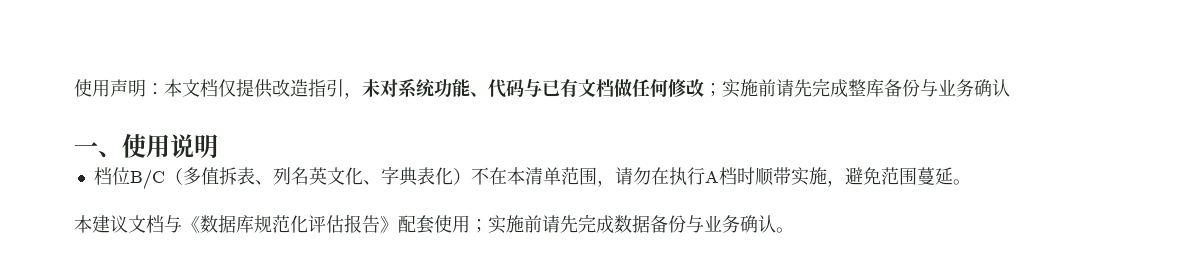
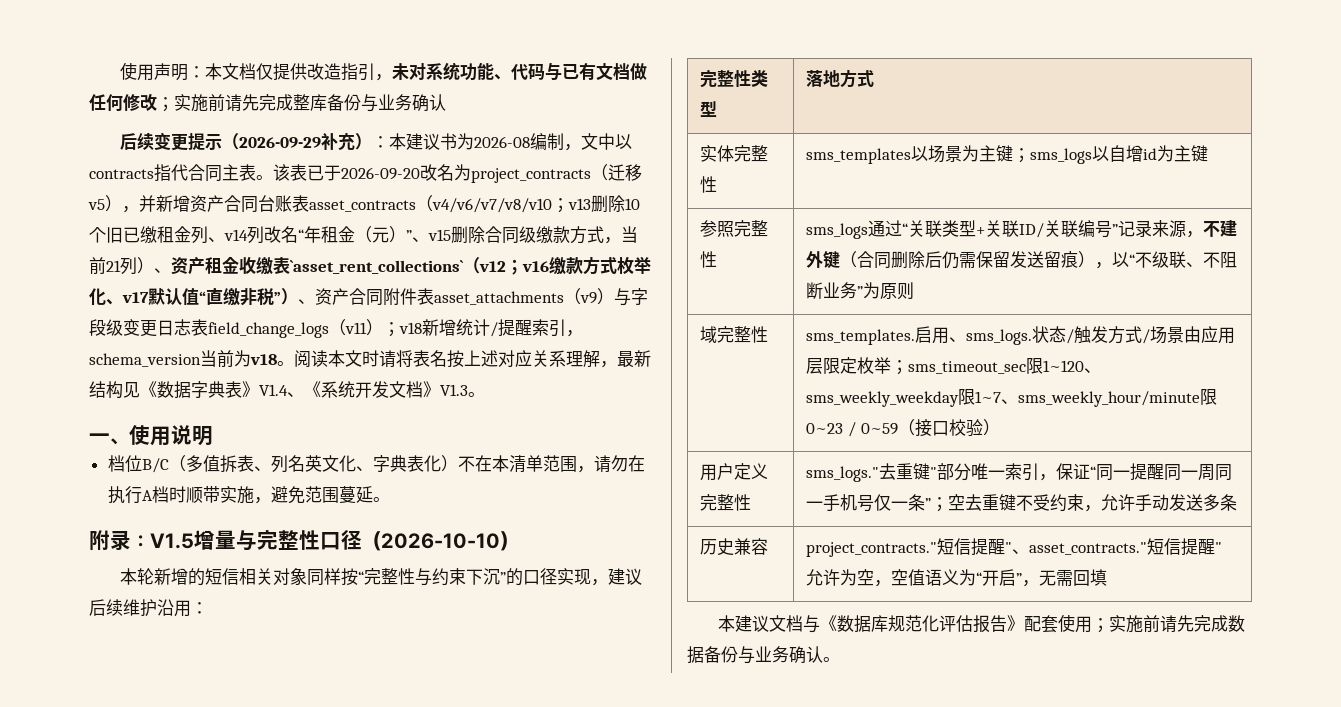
(1010, 88) none -> [119,132,632,151] [89,164,642,183] [88,195,640,213] [89,226,638,244] [89,256,651,275] [89,288,648,306] [89,319,583,338] [89,350,651,368] [89,381,485,399] // 后续变更提示（2026-09-29补充）：本建议书为2026-08编制，文中以contracts指代合同主表。该表已于2026-09-20改名为project_contracts（迁移v5），并新增资产合同台账表asset_contracts（v4/v6/v7/v8/v10；v13删除10个旧已缴租金列、v14列改名“年租金（元）”、v15删除合同级缴款方式，当前21列）、资产租金收缴表`asset_rent_collections`（v12；v16缴款方式枚举化、v17默认值“直缴非税”）、资产合同附件表asset_attachments（v9）与字段级变更日志表field_change_logs（v11）；v18新增统计/提醒索引，schema_version当前为v18。阅读本文时请将表名按上述对应关系理解，最新结构见《数据字典表》V1.4、《系统开发文档》V1.3。
(971, 182) none -> [89,530,519,551] [119,568,642,586] [89,599,208,617] [700,70,769,88] [700,101,718,117] [806,69,875,88] [700,145,769,162] [700,176,718,193] [806,145,1209,164] [700,220,769,237] [700,251,718,268] [806,220,1238,239] [806,251,1238,269] [806,282,915,300] [700,326,769,343] [806,326,1236,345] [806,357,1102,375] [806,388,1218,407] [806,419,1000,437] [700,463,769,481] [700,494,752,511] [806,463,1233,482] [806,494,1238,512] [700,538,769,556] [806,538,1223,557] [806,569,1108,587] // 附录：V1.5增量与完整性口径（2026-10-10） // 本轮新增的短信相关对象同样按“完整性与约束下沉”的口径实现，建议后续维护沿用： // 完整性类型 | 落地方式 // 实体完整性 | sms_templates以场景为主键；sms_logs以自增id为主键 // 参照完整性 | sms_logs通过“关联类型+关联ID/关联编号”记录来源，不建外键（合同删除后仍需保留发送留痕），以“不级联、不阻断业务”为原则 // 域完整性 | sms_templates.启用、sms_logs.状态/触发方式/场景由应用层限定枚举；sms_timeout_sec限1~120、sms_weekly_weekday限1~7、sms_weekly_hour/minute限0~23 / 0~59（接口校验） // 用户定义完整性 | sms_logs."去重键"部分唯一索引，保证“同一提醒同一周同一手机号仅一条”；空去重键不受约束，允许手动发送多条 // 历史兼容 | project_contracts."短信提醒"、asset_contracts."短信提醒"允许为空，空值语义为“开启”，无需回填

